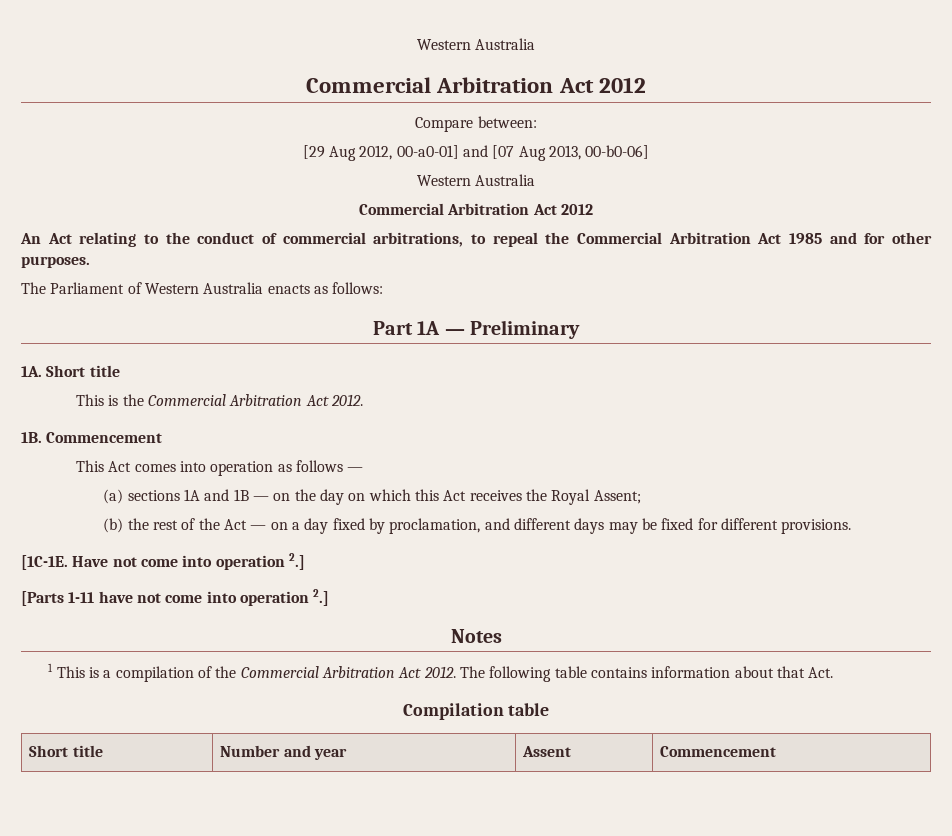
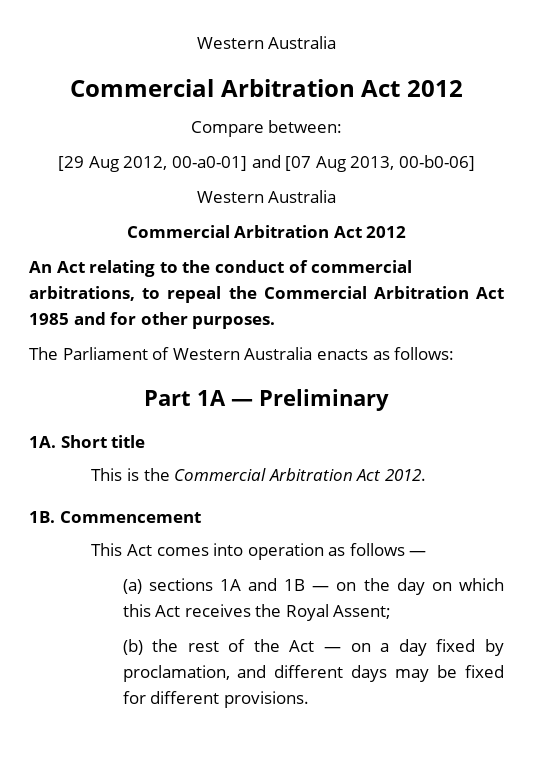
[21,553,305,570] [21,589,330,606] [450,629,502,643] [48,663,834,682] [402,703,550,720] [29,745,103,757] [220,745,347,760] [522,746,572,757] [660,746,777,757] // [1C-1E. Have not come into operation 2.] // [Parts 1-11 have not come into operation 2.] // Notes // 1 This is a compilation of the Commercial Arbitration Act 2012. The following table contains information about that Act. // Compilation table // Short title | Number and year | Assent | Commencement -> (309, 699) none

